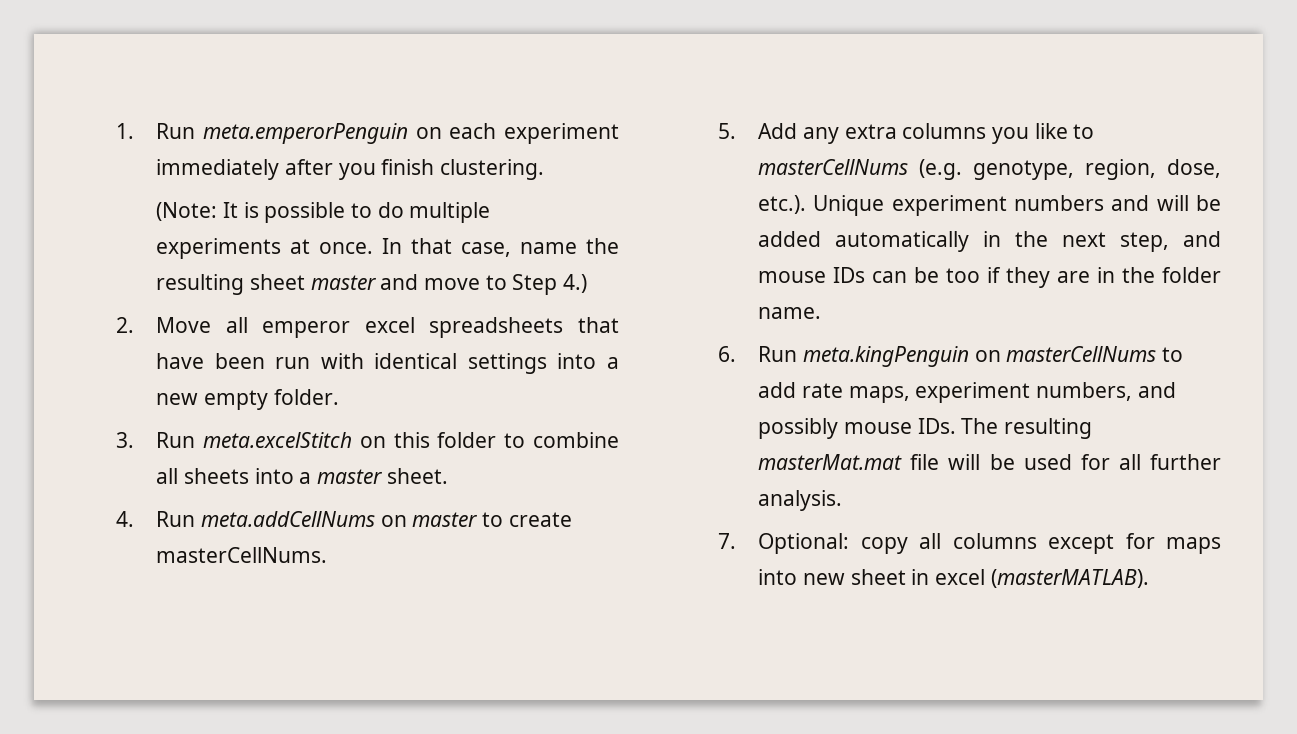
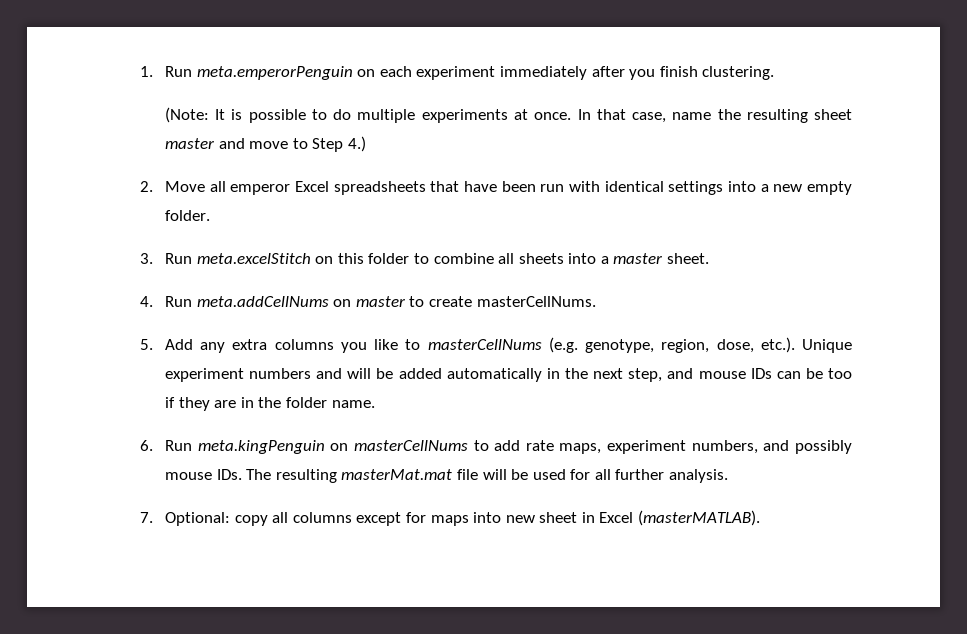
[364,317,415,333] excel -> [294,181,329,192] Excel
[934,569,985,585] excel -> [599,512,634,523] Excel

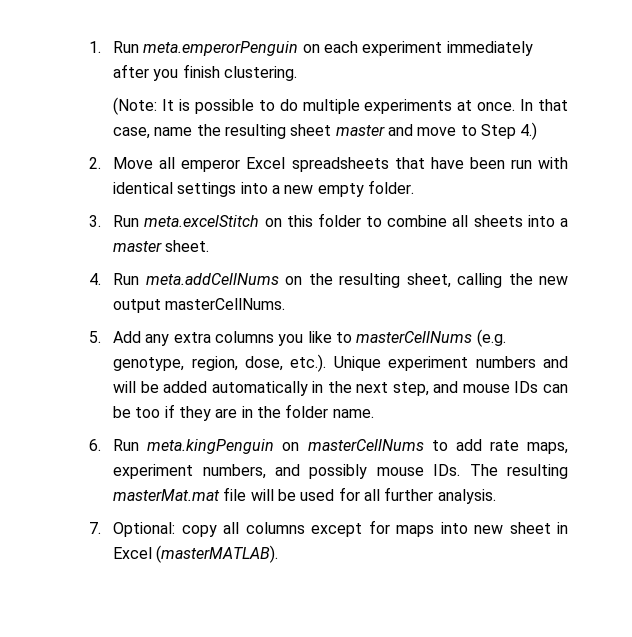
[355,296,472,307] master to create -> [308,273,568,288] [113,299,162,313] the resulting sheet, calling the new output

